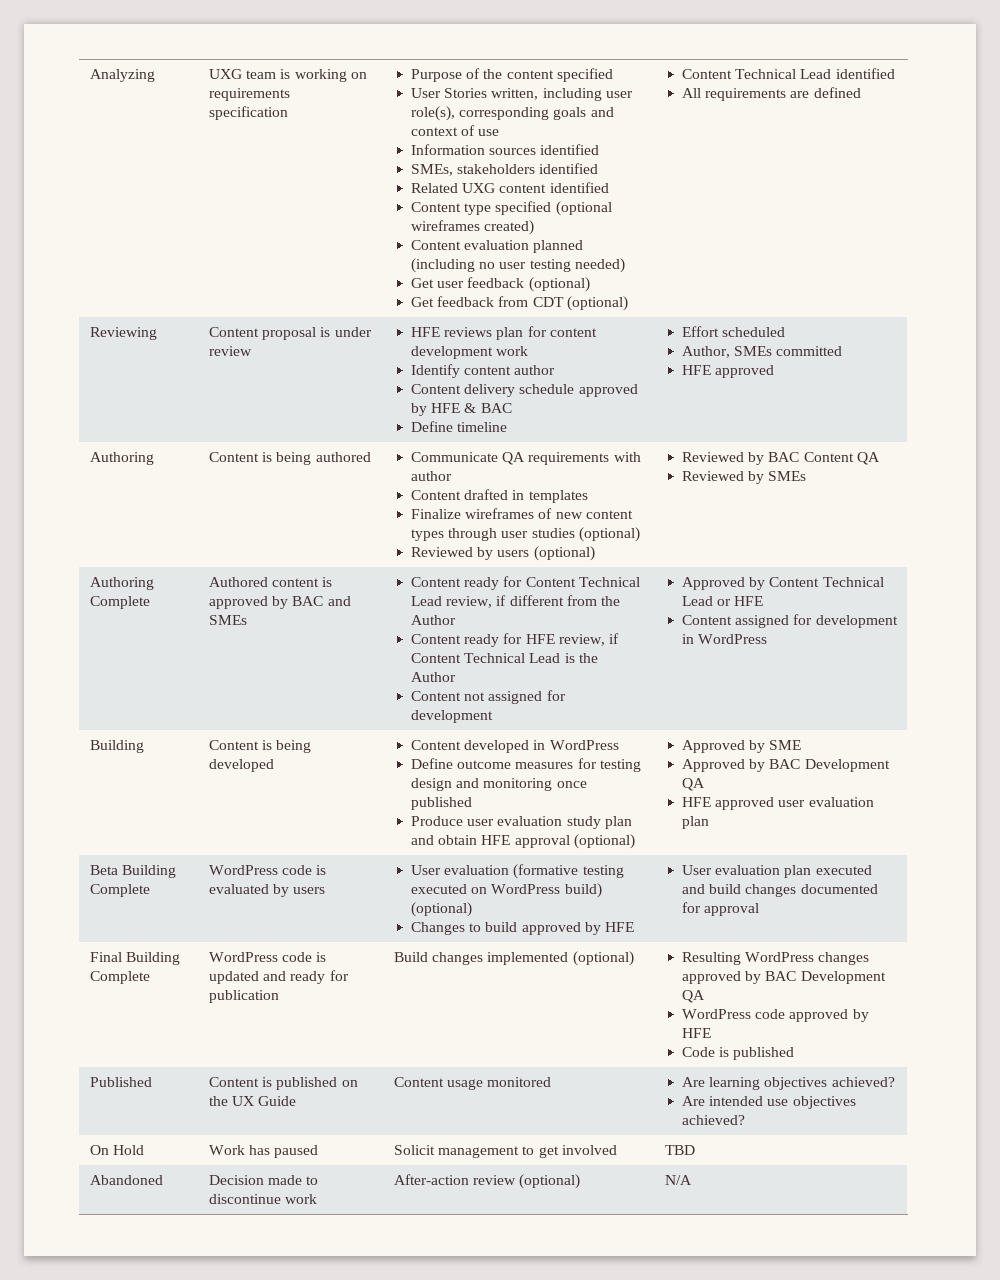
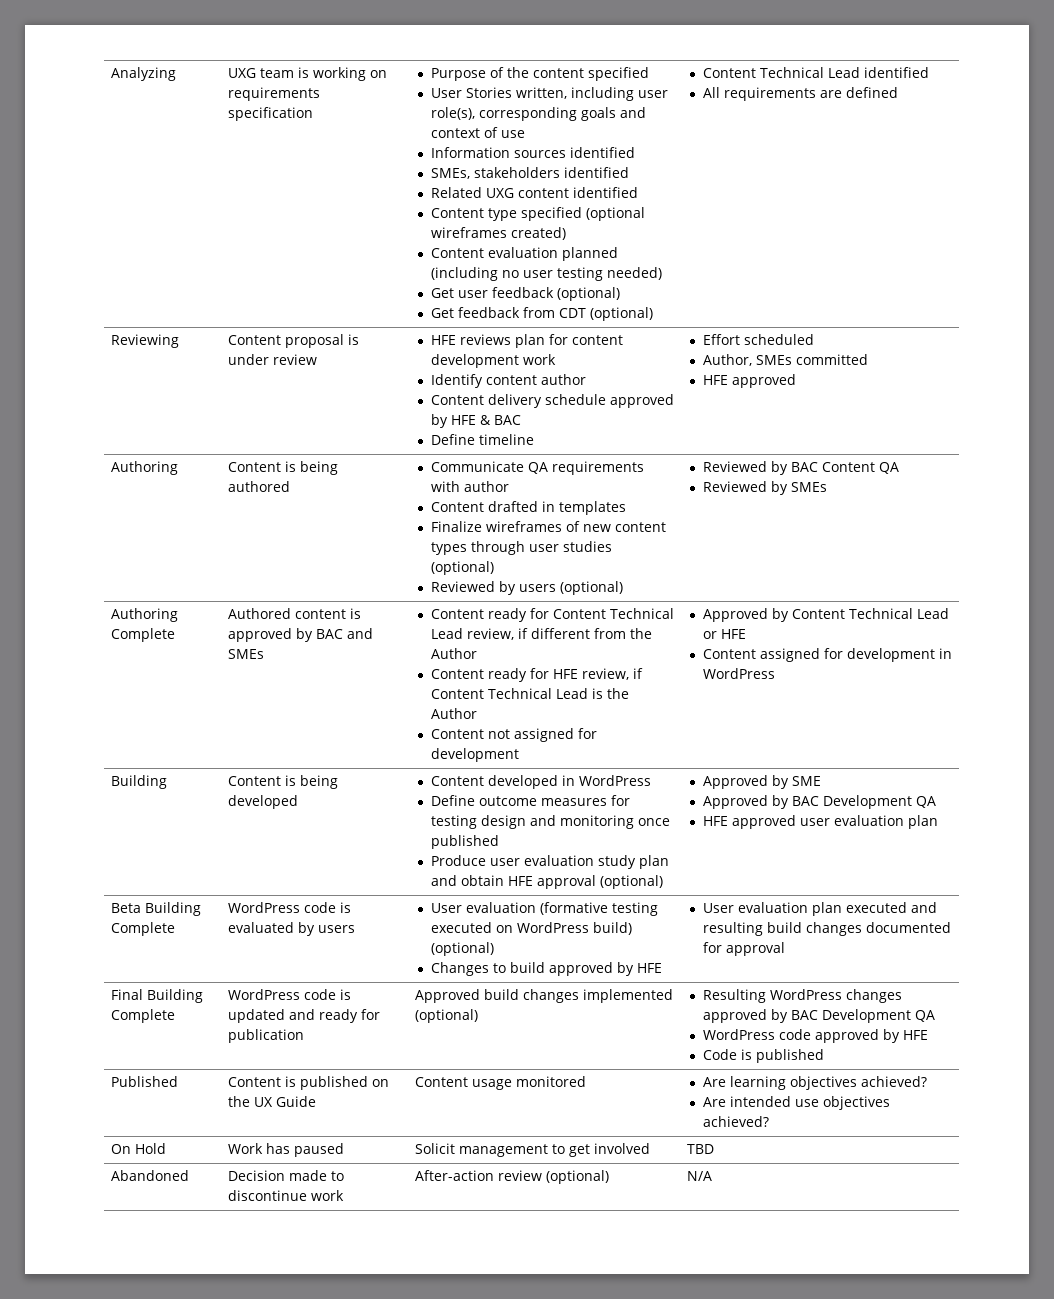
(705, 889) none -> [702,922,763,936] resulting
[393,952,428,962] Build -> [415,989,520,1003] Approved build

